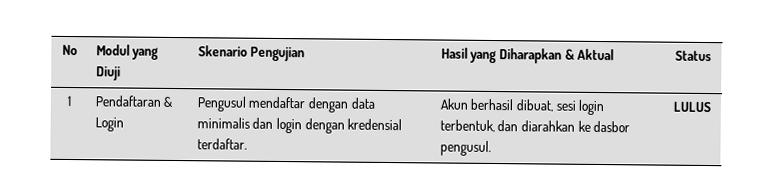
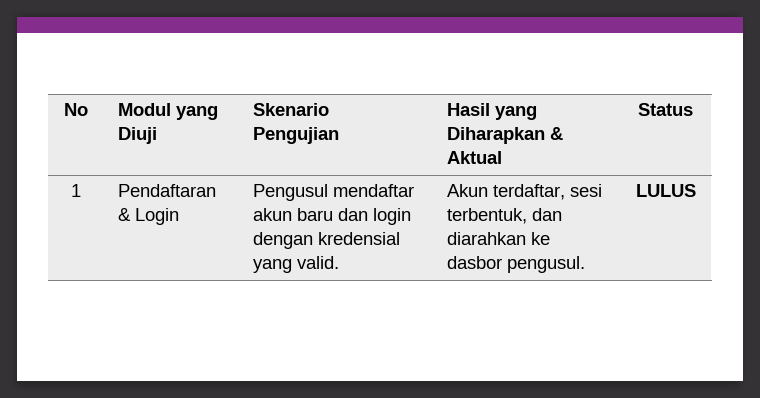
[308,97,375,113] [196,117,250,129] dengan data minimalis -> [253,208,334,221] akun baru
[196,138,247,150] terdaftar. -> [253,256,340,273] yang valid.
[470,98,605,116] berhasil dibuat, sesi login -> [493,184,603,200] terdaftar, sesi

